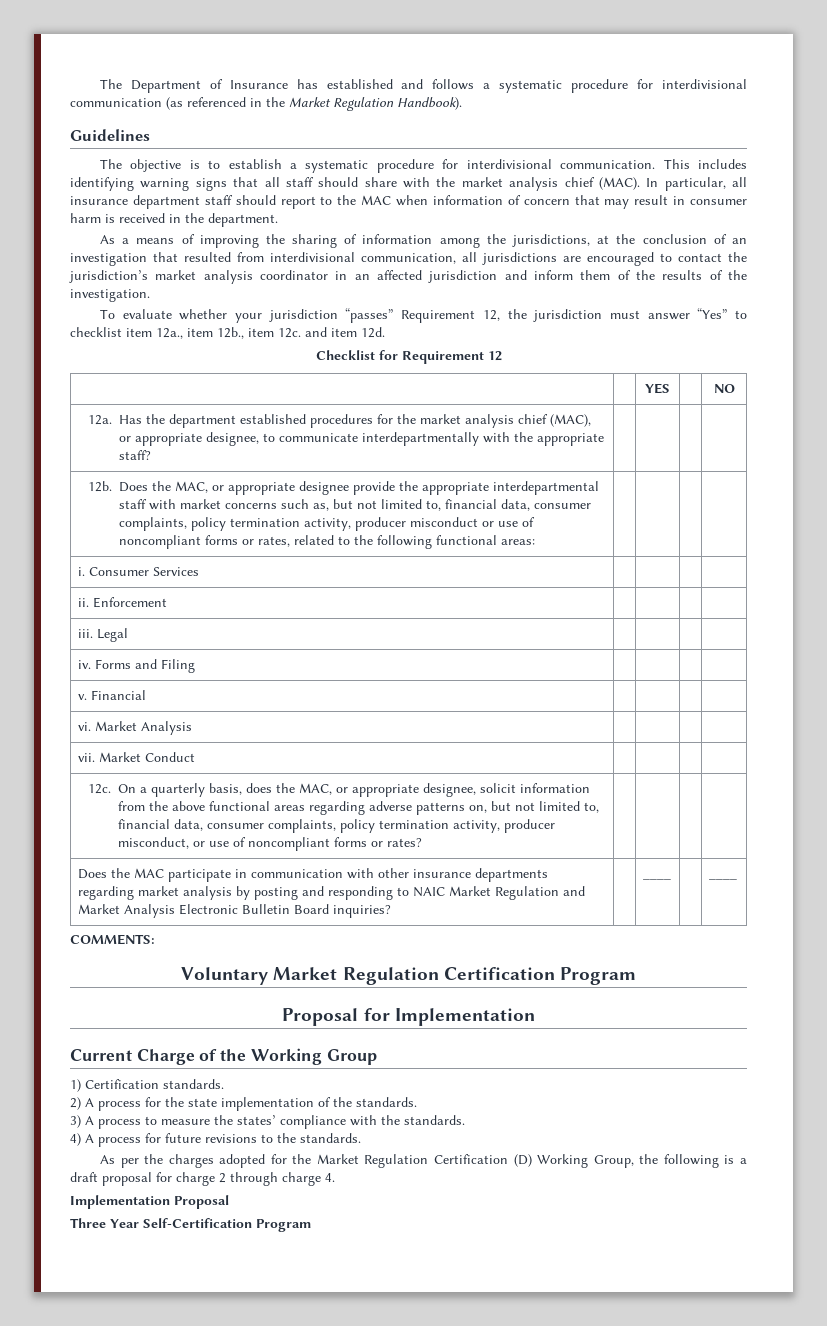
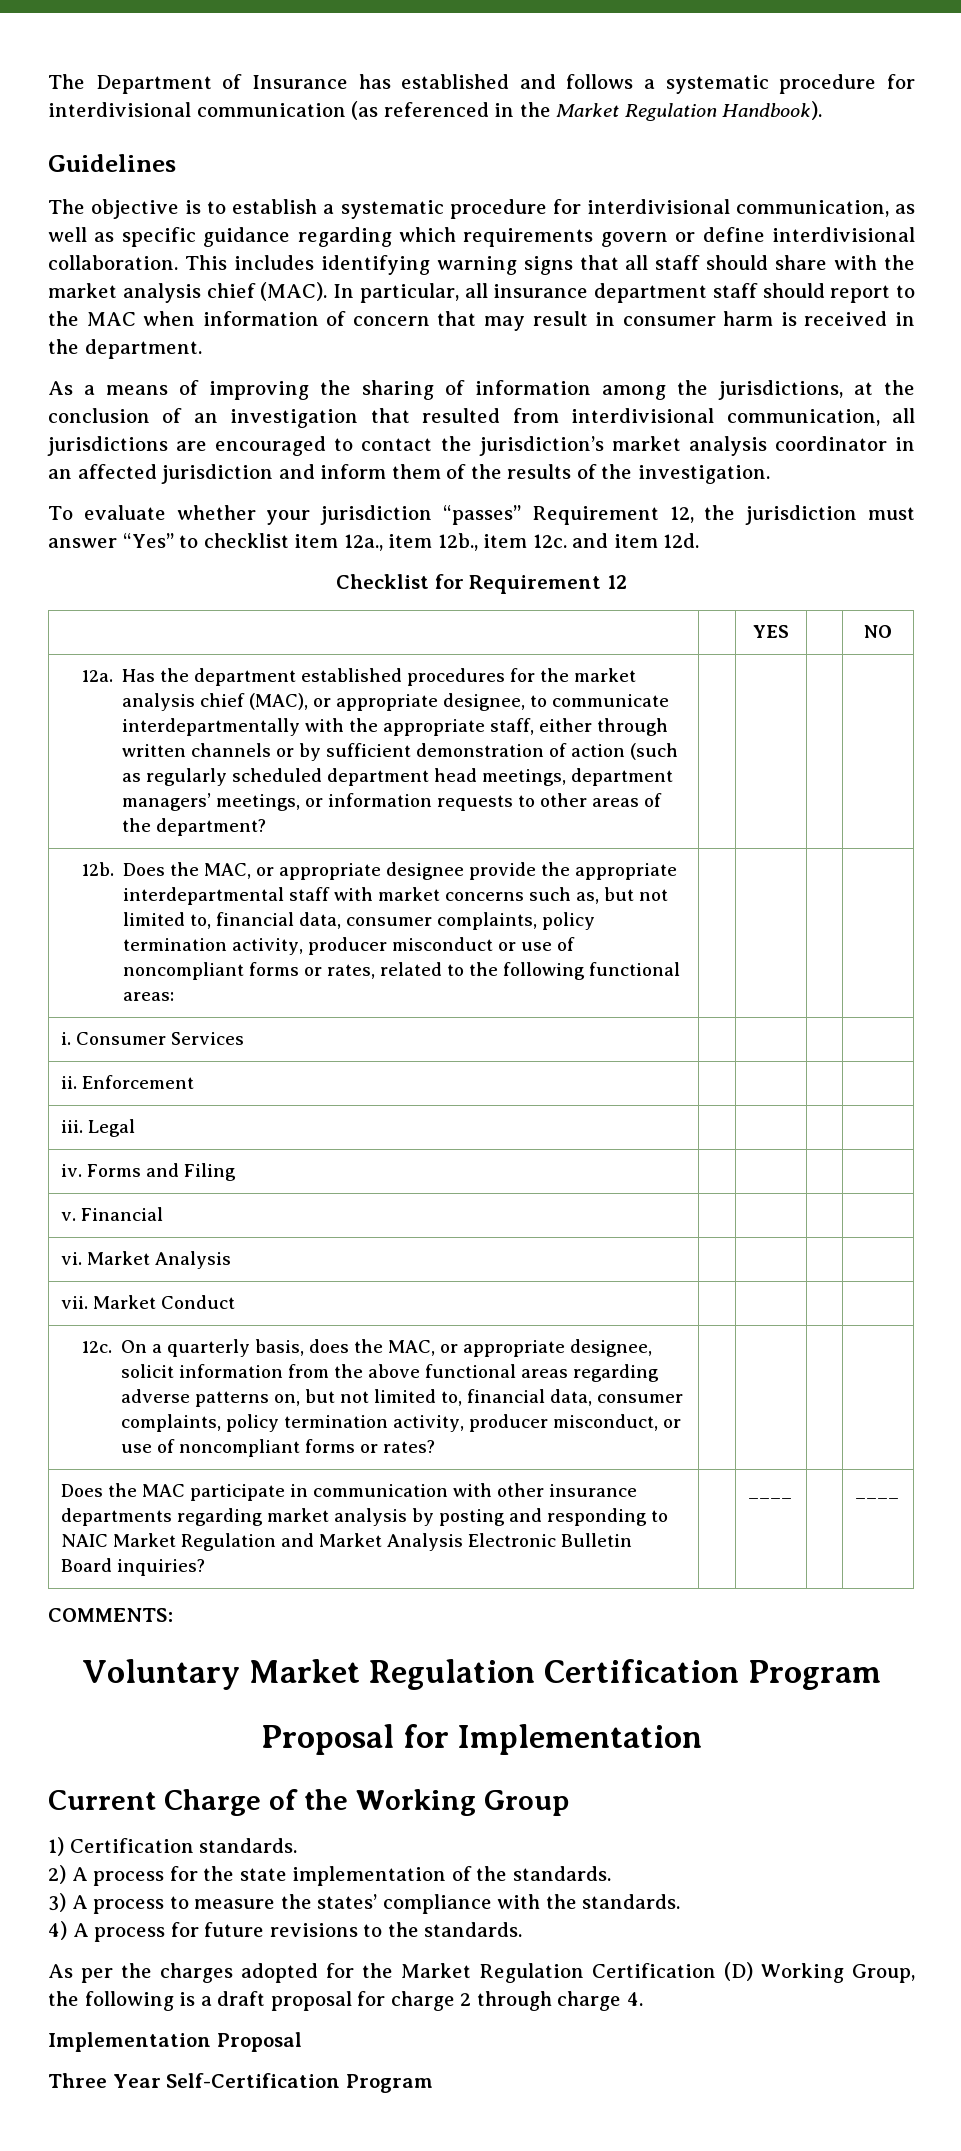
[560,160,656,169] communication. -> [735,200,915,217] [48,227,915,247] [48,255,178,270] communication, as well as specific guidance regarding which requirements govern or define interdivisional collaboration.
[118,450,151,460] staff? -> [489,718,668,736] [121,743,678,761] [121,768,673,786] [121,793,662,811] [121,818,266,836] staff, either through written channels or by sufficient demonstration of action (such as regularly scheduled department head meetings, department managers’ meetings, or information requests to other areas of the department?

